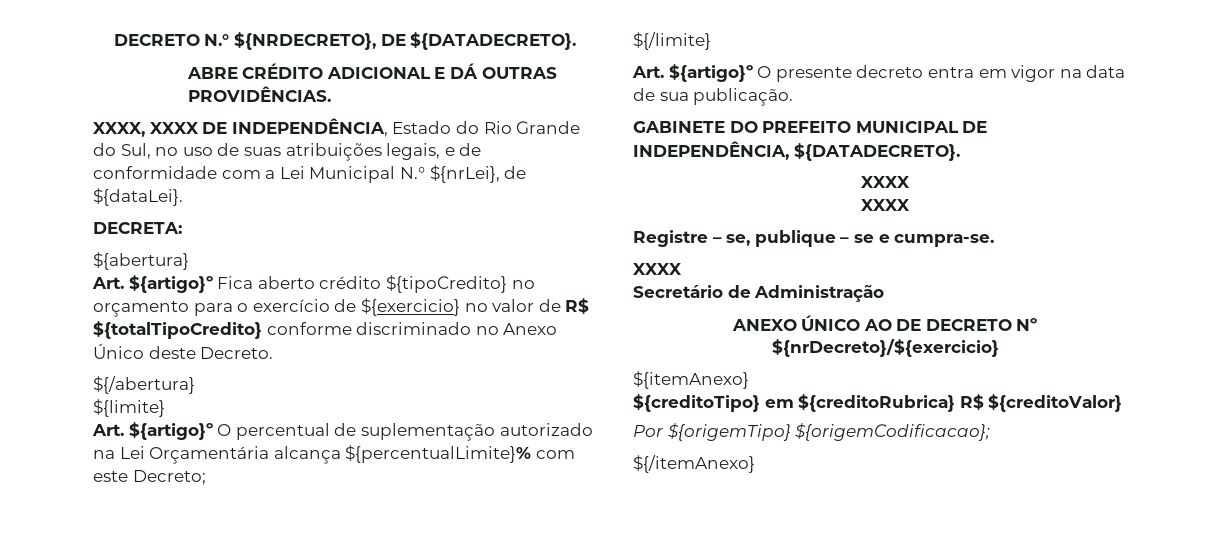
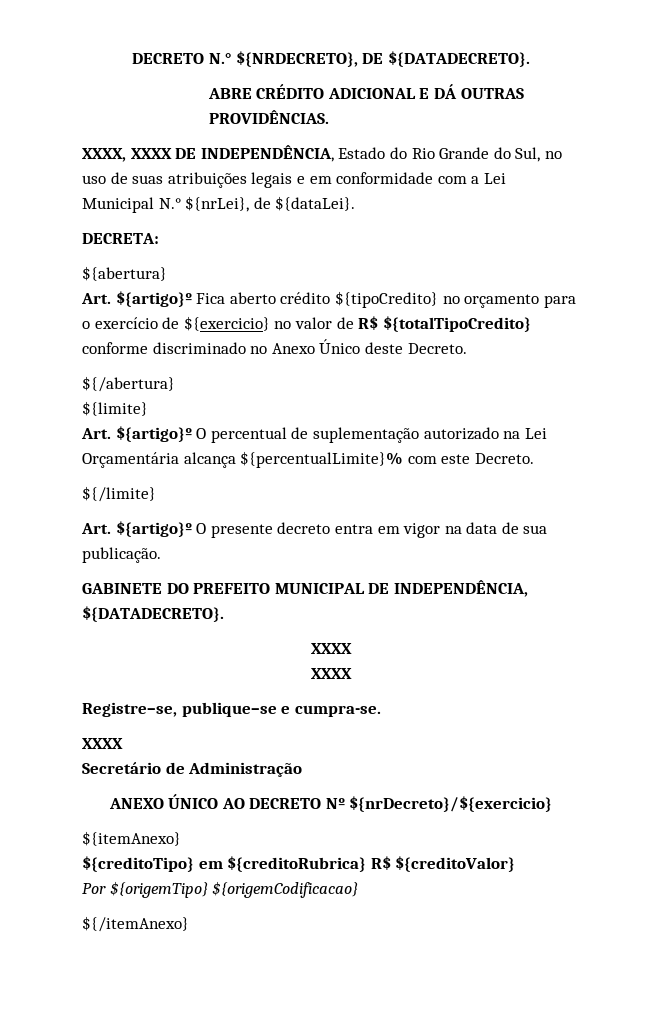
[386,143,482,160] legais, e de -> [251,172,332,188] legais e em
[132,470,206,485] Decreto; -> [474,453,534,464] Decreto.
[633,230,874,247] Registre – se, publique – se -> [82,702,277,717] Registre–se, publique–se
[896,319,922,331] DE -> (245, 803) none
[795,423,991,441] ${origemCodificacao}; -> [212,881,359,898] ${origemCodificacao}

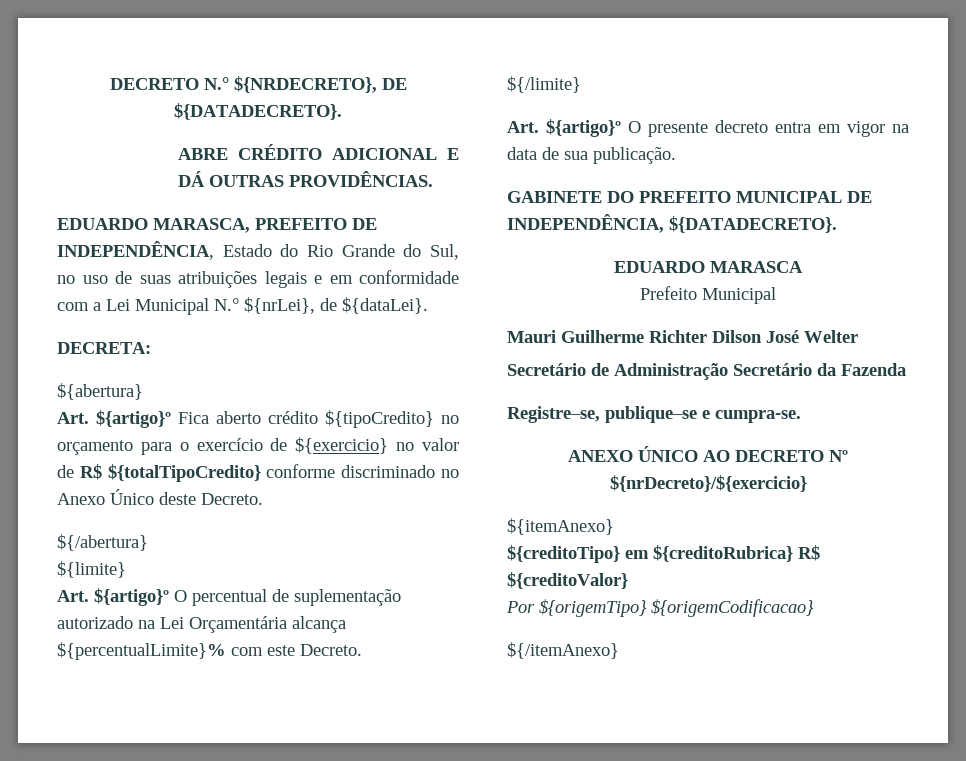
[82,148,172,162] XXXX, XXXX -> [57,218,347,233] EDUARDO MARASCA, PREFEITO
[311,643,352,654] [311,668,352,679] XXXX // XXXX -> [614,261,803,273] [640,286,776,304] [507,330,858,343] [507,363,906,380] EDUARDO MARASCA // Prefeito Municipal // Mauri Guilherme Richter Dilson José Welter // Secretário de Administração Secretário da Fazenda
[82,738,123,749] [82,762,303,777] // XXXX // Secretário de Administração -> (801, 416) none

